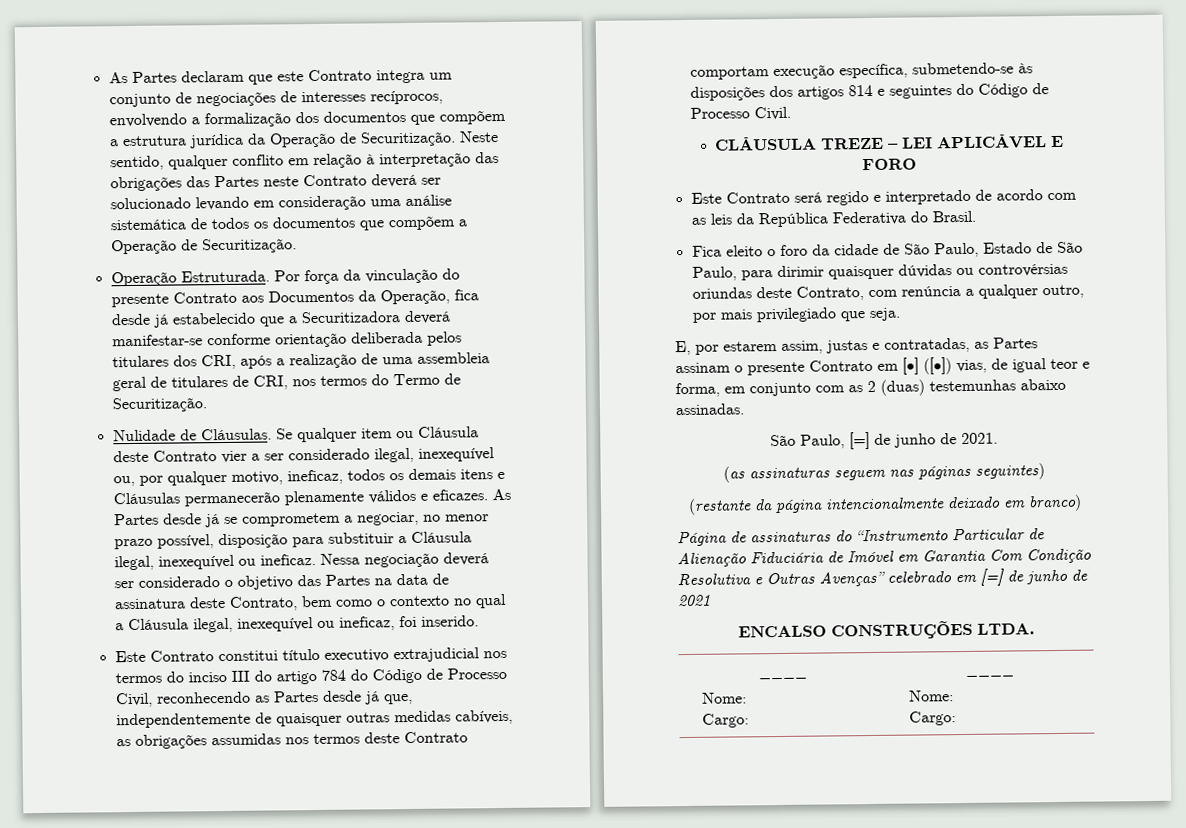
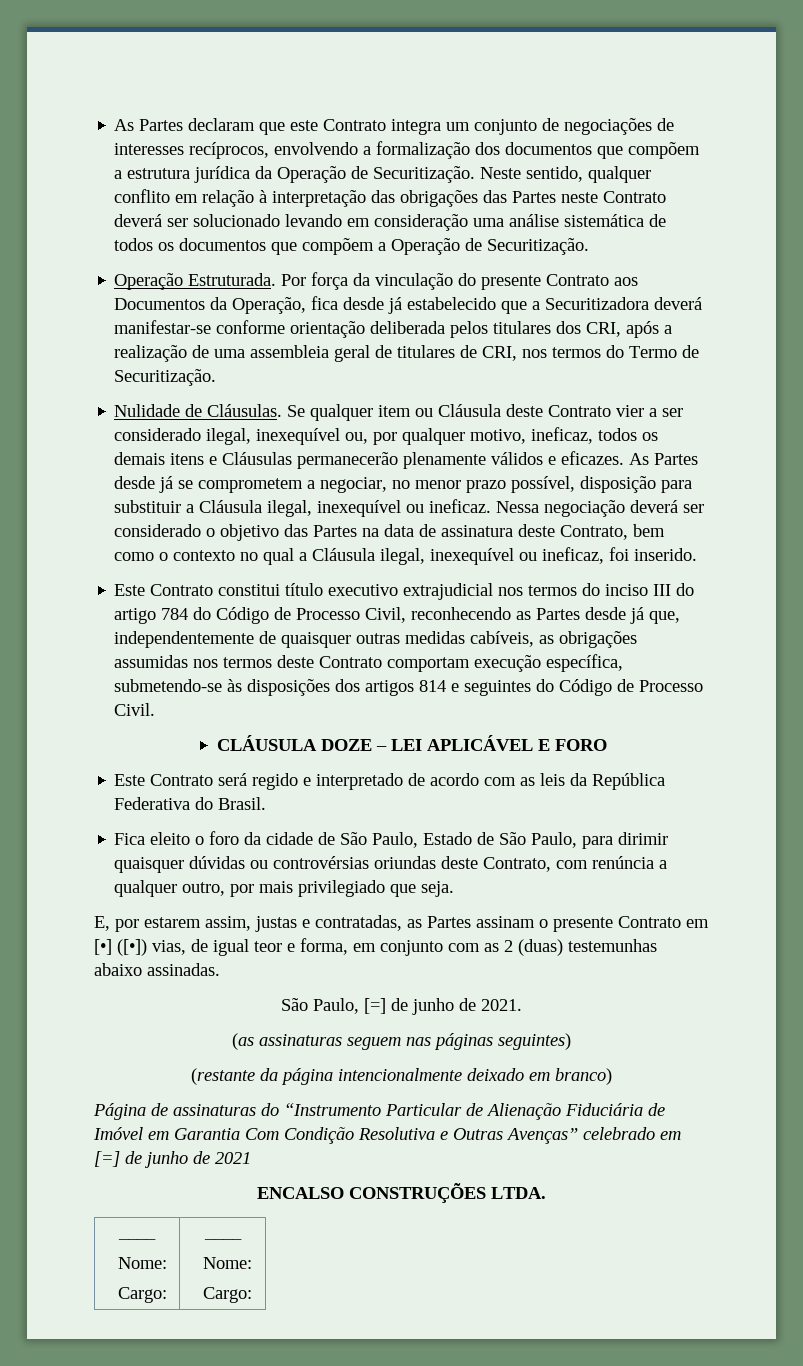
[821,137,885,150] TREZE -> [320,739,372,751] DOZE

